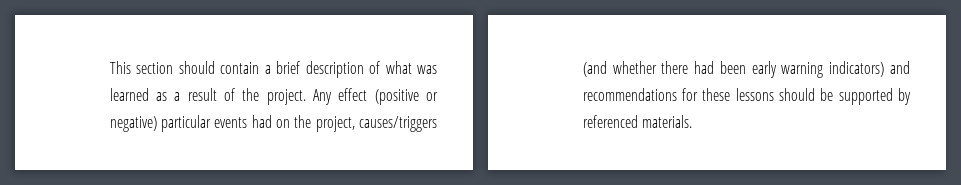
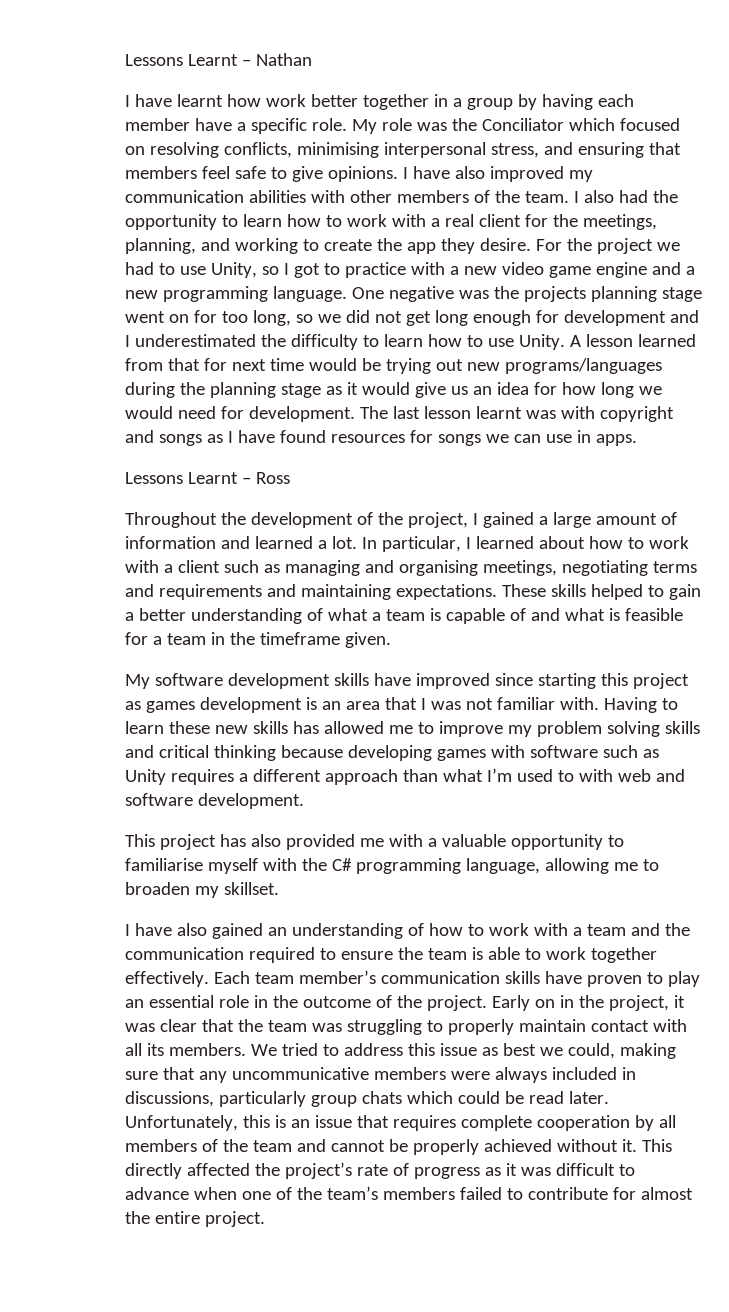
[109,61,438,78] [109,88,438,105] [109,115,437,132] [582,61,910,78] [582,88,911,105] [582,115,693,128] This section should contain a brief description of what was learned as a result of the project. Any effect (positive or negative) particular events had on the project, causes/triggers (and whether there had been early warning indicators) and recommendations for these lessons should be supported by referenced materials. -> [124,53,312,66] [124,94,634,110] [124,118,680,134] [124,142,681,158] [124,166,593,182] [124,190,678,203] [124,214,657,230] [124,238,680,254] [124,262,695,278] [124,286,702,302] [124,310,699,326] [124,334,696,350] [124,358,662,374] [124,382,662,398] [124,406,674,422] [124,430,637,446] [124,472,290,484] [124,512,677,528] [124,536,689,552] [124,560,697,576] [124,584,701,600] [124,608,683,624] [124,632,391,648] [124,673,689,689] [124,697,678,713] [124,721,700,737] [124,745,659,761] [124,768,685,785] [124,793,304,809] [124,834,624,850] [124,858,659,874] [124,882,279,898] [124,923,690,939] [124,947,657,963] [124,970,700,987] [124,995,685,1011] [124,1019,687,1035] [124,1043,676,1059] [124,1067,636,1083] [124,1091,609,1107] [124,1115,676,1131] [124,1139,672,1155] [124,1162,635,1179] [124,1186,693,1200] [124,1211,265,1227] Lessons Learnt – Nathan // I have learnt how work better together in a group by having each member have a specific role. My role was the Conciliator which focused on resolving conflicts, minimising interpersonal stress, and ensuring that members feel safe to give opinions. I have also improved my communication abilities with other members of the team. I also had the opportunity to learn how to work with a real client for the meetings, planning, and working to create the app they desire. For the project we had to use Unity, so I got to practice with a new video game engine and a new programming language. One negative was the projects planning stage went on for too long, so we did not get long enough for development and I underestimated the difficulty to learn how to use Unity. A lesson learned from that for next time would be trying out new programs/languages during the planning stage as it would give us an idea for how long we would need for development. The last lesson learnt was with copyright and songs as I have found resources for songs we can use in apps. // Lessons Learnt – Ross // Throughout the development of the project, I gained a large amount of information and learned a lot. In particular, I learned about how to work with a client such as managing and organising meetings, negotiating terms and requirements and maintaining expectations. These skills helped to gain a better understanding of what a team is capable of and what is feasible for a team in the timeframe given. // My software development skills have improved since starting this project as games development is an area that I was not familiar with. Having to learn these new skills has allowed me to improve my problem solving skills and critical thinking because developing games with software such as Unity requires a different approach than what I’m used to with web and software development. // This project has also provided me with a valuable opportunity to familiarise myself with the C# programming language, allowing me to broaden my skillset. // I have also gained an understanding of how to work with a team and the communication required to ensure the team is able to work together effectively. Each team member’s communication skills have proven to play an essential role in the outcome of the project. Early on in the project, it was clear that the team was struggling to properly maintain contact with all its members. We tried to address this issue as best we could, making sure that any uncommunicative members were always included in discussions, particularly group chats which could be read later. Unfortunately, this is an issue that requires complete cooperation by all members of the team and cannot be properly achieved without it. This directly affected the project’s rate of progress as it was difficult to advance when one of the team’s members failed to contribute for almost the entire project.

